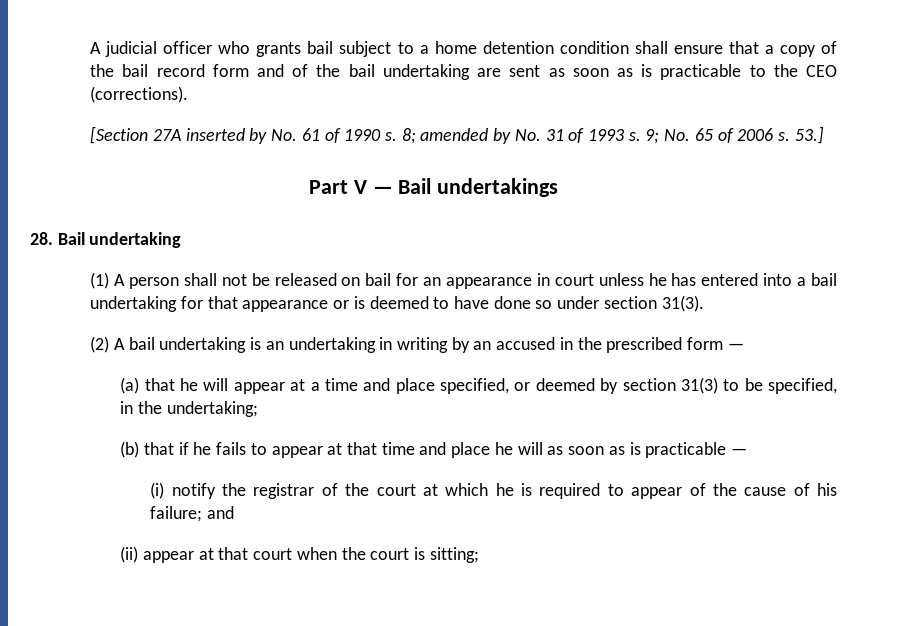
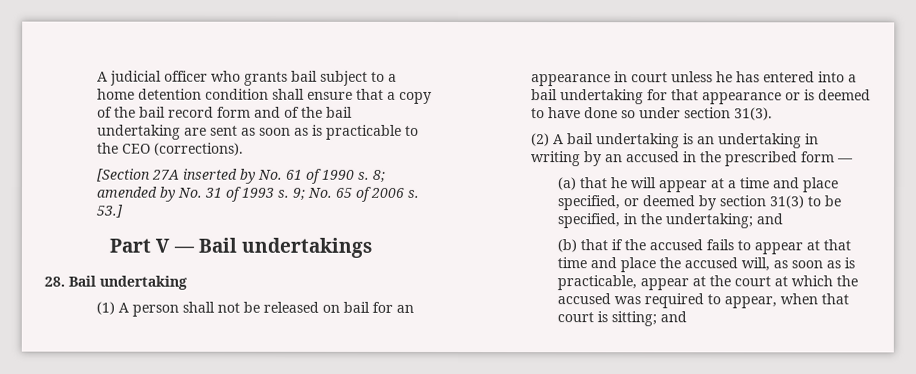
(258, 409) none -> [755,213,783,225] and
[193,442,212,455] he -> [623,239,703,251] the accused
[494,442,748,458] [150,482,837,499] [150,506,235,522] [120,546,366,563] he will as soon as is practicable — // (i) notify the registrar of the court at which he is required to appear of the cause of his failure; and // (ii) appear at that court when the -> [658,257,855,272] [556,275,858,291] [556,293,849,309] the accused will, as soon as is practicable, appear at the court at which the accused was required to appear, when that
(479, 555) none -> [659,311,687,323] and

